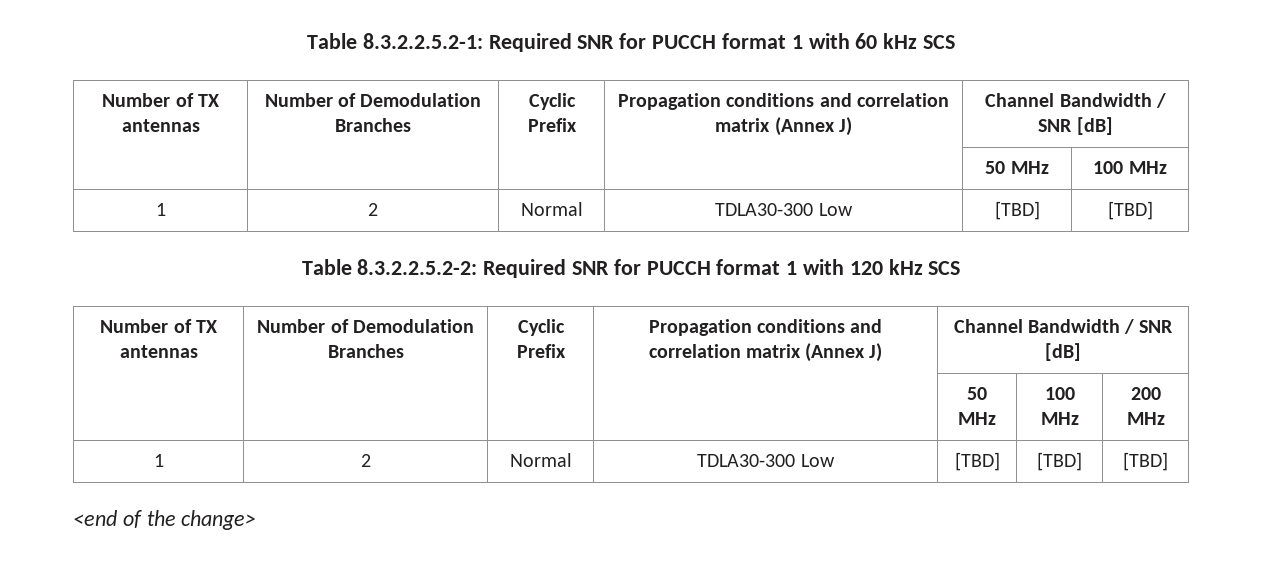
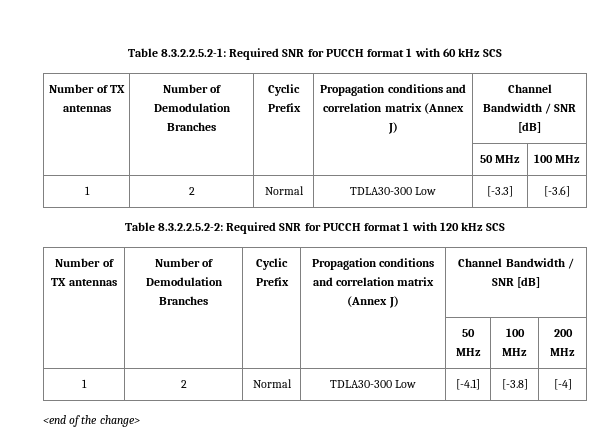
[994,201,1040,220] [1107,201,1153,220] [TBD] | [TBD] -> [487,186,513,197] [544,186,570,197] [-3.3] | [-3.6]
[954,452,1000,471] [1037,452,1082,471] [1123,452,1168,471] [TBD] | [TBD] | [TBD] -> [456,379,480,390] [501,379,528,390] [553,379,572,390] [-4.1] | [-3.8] | [-4]

